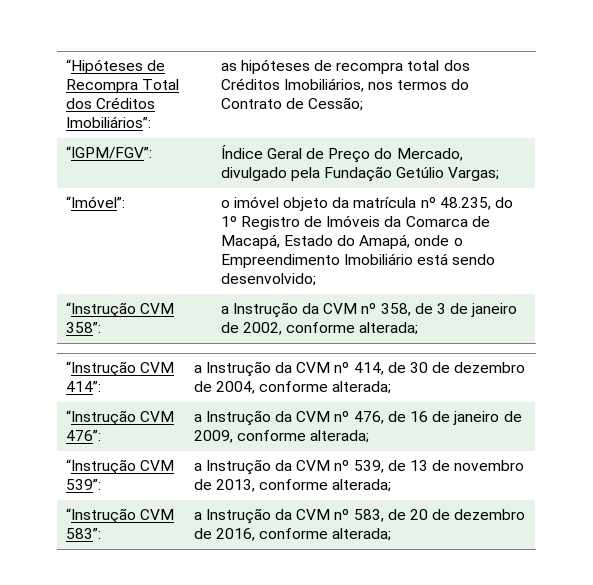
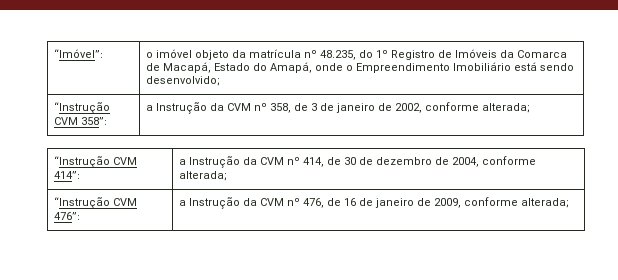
[65,59,165,74] [65,79,179,93] [65,97,155,109] [65,116,151,128] [220,59,470,74] [220,78,470,92] [220,97,364,111] [65,146,152,159] [220,145,463,163] [220,166,500,182] “Hipóteses de Recompra Total dos Créditos Imobiliários”: | as hipóteses de recompra total dos Créditos Imobiliários, nos termos do Contrato de Cessão; // “IGPM/FGV”: | Índice Geral de Preço do Mercado, divulgado pela Fundação Getúlio Vargas; // -> (54, 53) none
[65,459,174,475] [65,479,101,490] [193,459,525,475] [193,479,392,492] [65,508,174,524] [65,528,101,539] [193,508,526,524] [193,528,392,541] // “Instrução CVM 539”: | a Instrução da CVM nº 539, de 13 de novembro de 2013, conforme alterada; // “Instrução CVM 583”: | a Instrução da CVM nº 583, de 20 de dezembro de 2016, conforme alterada; -> (570, 203) none

